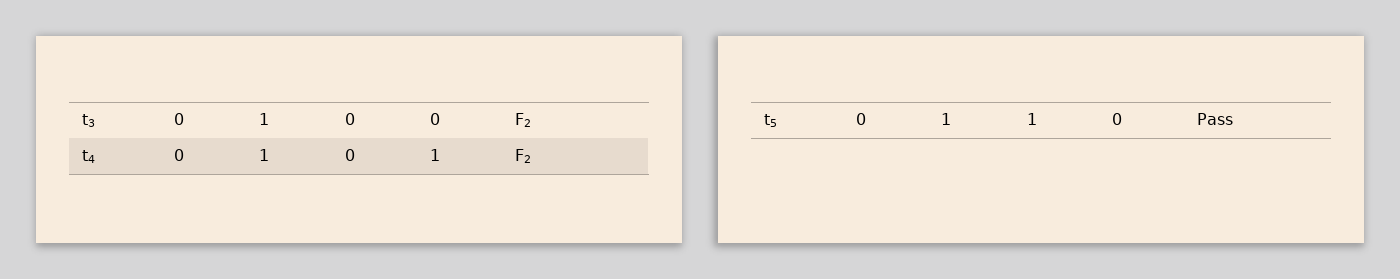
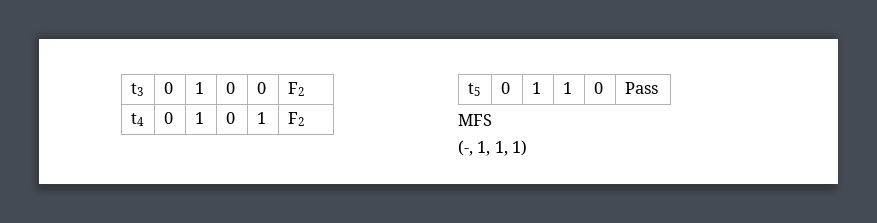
(1234, 119) none -> [458,114,492,126] [458,140,528,156] // MFS // (-, 1, 1, 1)

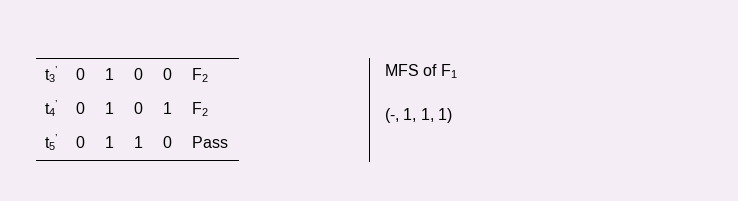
[131,83,144,96] t3 -> [45,66,58,82] t3’
[131,113,145,126] t4 -> [45,100,58,116] t4’
[468,83,481,96] t5 -> [45,134,58,150] t5’
(492, 120) none -> [423,64,457,78] of F1

